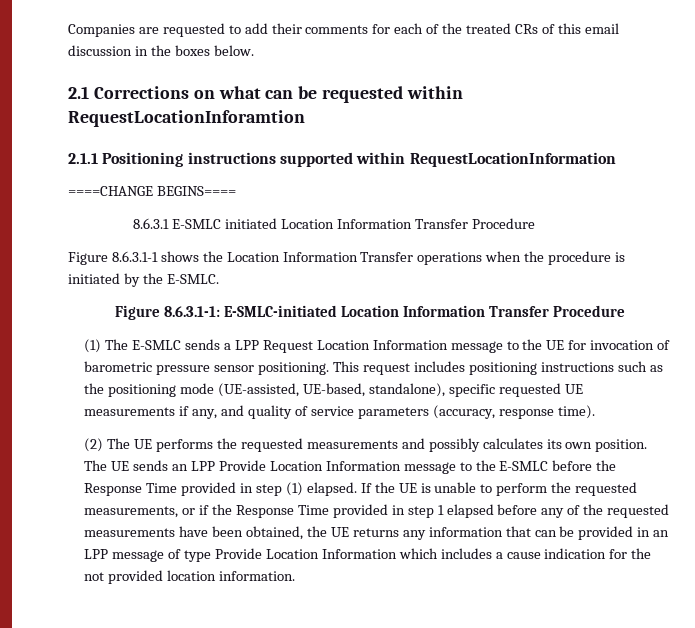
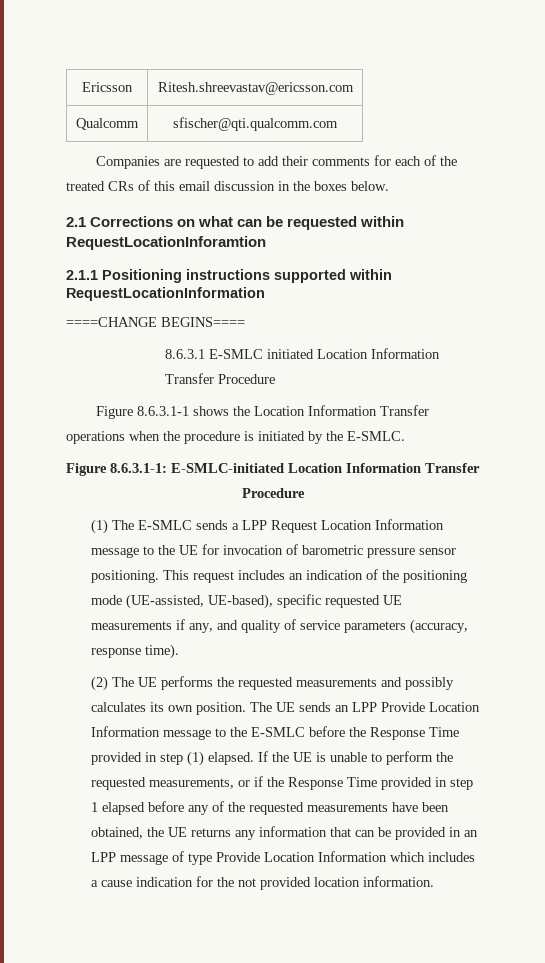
(68, 30) none -> [82,82,133,92] [157,82,354,95] [76,118,139,130] [173,117,338,131] Ericsson | Ritesh.shreevastav@ericsson.com // Qualcomm | sfischer@qti.qualcomm.com //
[468,361,663,375] positioning instructions such as -> [288,569,378,580] an indication of
[303,383,445,397] UE-based, standalone), -> [207,594,273,609] UE-based),

